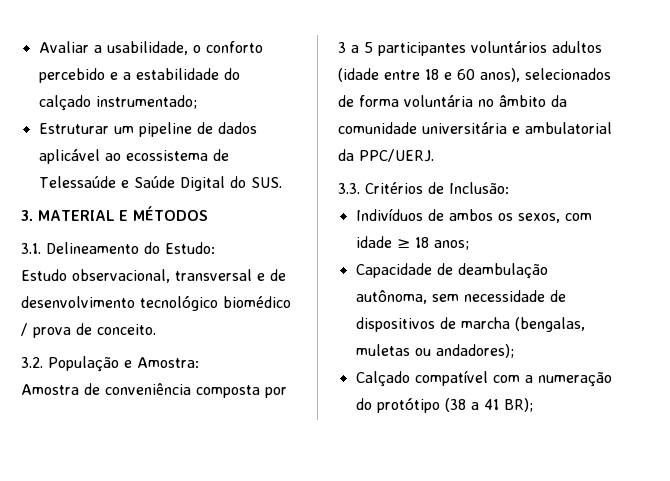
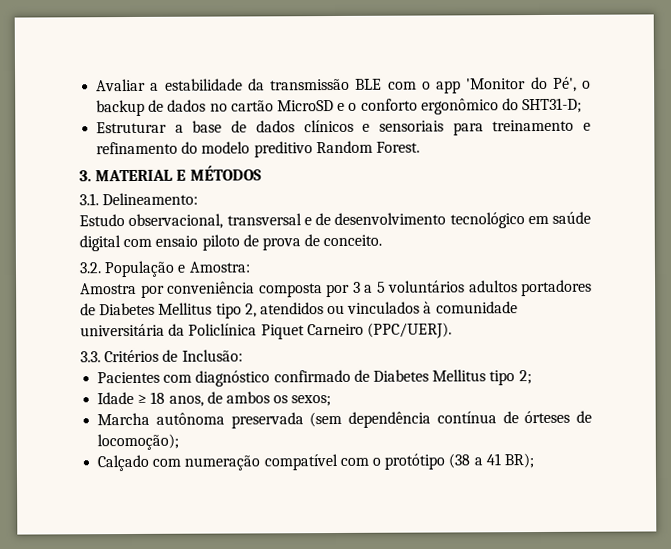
[106,41,263,55] [38,68,240,83] [38,95,197,111] [38,122,257,137] [38,149,229,164] [38,176,282,191] usabilidade, o conforto percebido e a estabilidade do calçado instrumentado; // Estruturar um pipeline de dados aplicável ao ecossistema de Telessaúde e Saúde Digital do SUS. -> [164,76,591,94] [96,97,583,117] [96,119,591,136] [96,140,420,158] estabilidade da transmissão BLE com o app 'Monitor do Pé', o backup de dados no cartão MicroSD e o conforto ergonômico do SHT31-D; // Estruturar a base de dados clínicos e sensoriais para treinamento e refinamento do modelo preditivo Random Forest.
[46,242,215,254] Delineamento do Estudo: -> [102,192,199,206] Delineamento:
[223,296,291,308] [21,323,28,336] biomédico / -> [527,211,591,225] [79,234,259,252] em saúde digital com ensaio piloto de
[84,383,100,395] de -> [140,284,165,298] por
[378,42,466,56] participantes -> (386, 287) none
[338,68,611,82] [338,95,567,107] [338,122,612,134] [338,149,434,162] [338,182,509,194] [355,208,592,223] [355,236,469,250] [355,263,548,279] [355,290,566,304] [355,317,585,332] [355,344,514,358] [355,370,612,387] [355,398,372,410] (idade entre 18 e 60 anos), selecionados de forma voluntária no âmbito da comunidade universitária e ambulatorial da PPC/UERJ. // 3.3. Critérios de Inclusão: // Indivíduos de ambos os sexos, com idade ≥ 18 anos; // Capacidade de deambulação autônoma, sem necessidade de dispositivos de marcha (bengalas, muletas ou andadores); // Calçado compatível com a numeração do -> [521,279,592,297] [80,301,518,319] [80,322,452,340] [80,349,243,363] [97,369,532,387] [97,391,332,407] [97,410,592,429] [97,433,180,451] [97,453,381,472] portadores de Diabetes Mellitus tipo 2, atendidos ou vinculados à comunidade universitária da Policlínica Piquet Carneiro (PPC/UERJ). // 3.3. Critérios de Inclusão: // Pacientes com diagnóstico confirmado de Diabetes Mellitus tipo 2; // Idade ≥ 18 anos, de ambos os sexos; // Marcha autônoma preservada (sem dependência contínua de órteses de locomoção); // Calçado com numeração compatível com o

